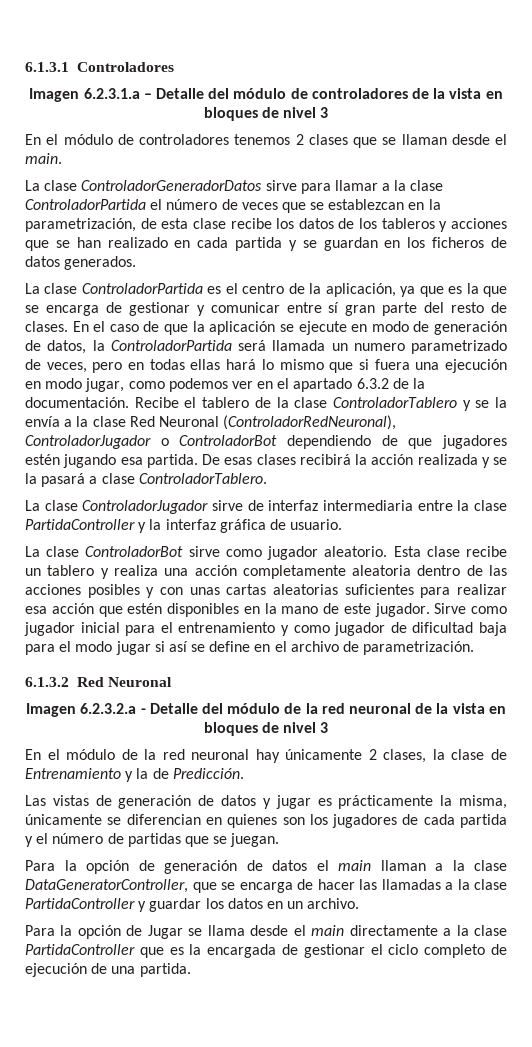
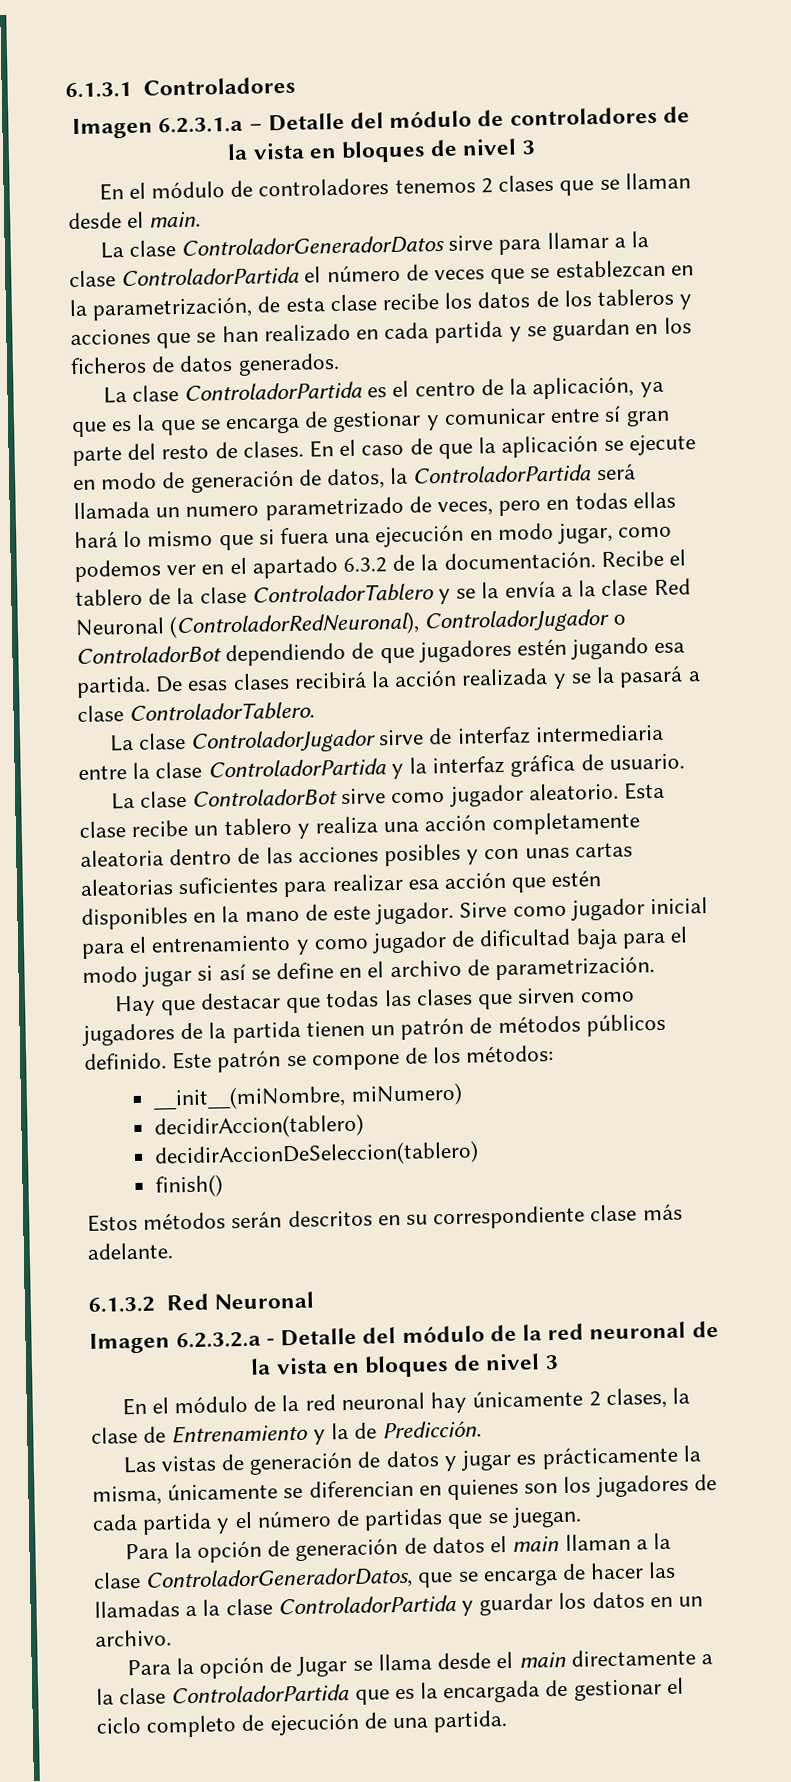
[25,519,135,530] PartidaController -> [207,758,386,778] ControladorPartida
(475, 648) none -> [113,987,635,1017] [82,1013,666,1046] [84,1045,555,1073] [153,1082,463,1111] [154,1113,365,1140] [154,1140,480,1169] [155,1174,224,1198] [87,1203,683,1232] [87,1242,173,1260] // Hay que destacar que todas las clases que sirven como jugadores de la partida tienen un patrón de métodos públicos definido. Este patrón se compone de los métodos: // __init__(miNombre, miNumero) // decidirAccion(tablero) // decidirAccionDeSeleccion(tablero) // finish() // Estos métodos serán descritos en su correspondiente clase más adelante.
[25,879,188,893] DataGeneratorController, -> [145,1566,414,1592] ControladorGeneradorDatos,
[25,898,135,909] PartidaController -> [277,1594,456,1615] ControladorPartida
[25,944,135,955] PartidaController -> [171,1684,350,1704] ControladorPartida

